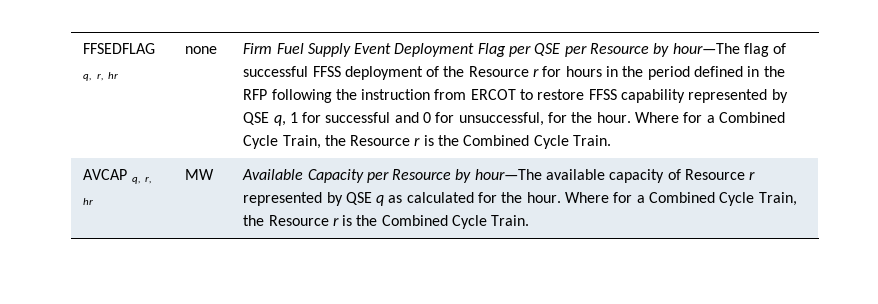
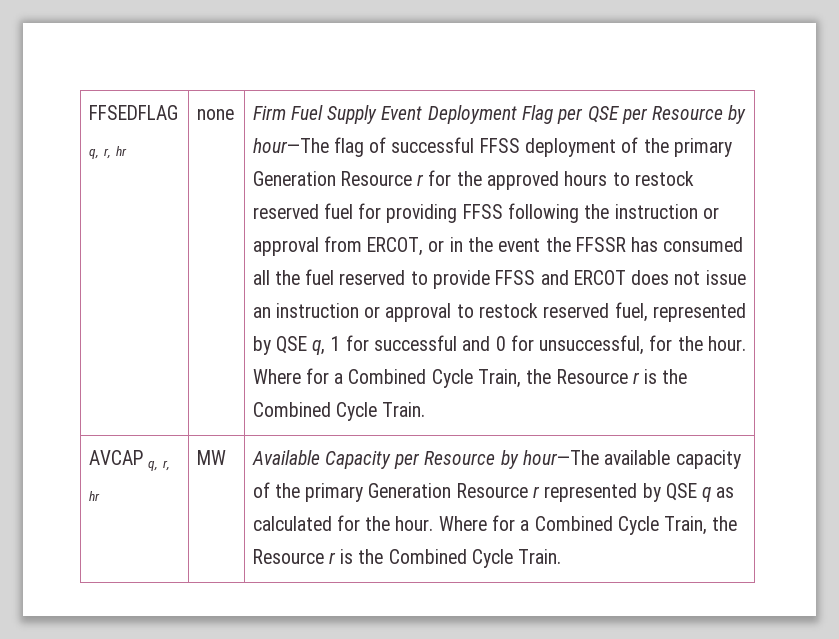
(465, 71) none -> [673,138,732,157] [252,171,336,186] primary Generation
[565,66,785,80] [243,89,686,103] hours in the period defined in the RFP following the instruction from ERCOT to restore FFSS capability -> [456,171,694,190] [252,203,719,223] [252,236,744,256] [252,269,746,289] [252,302,648,322] the approved hours to restock reserved fuel for providing FFSS following the instruction or approval from ERCOT, or in the event the FFSSR has consumed all the fuel reserved to provide FFSS and ERCOT does not issue an instruction or approval to restock reserved fuel,
(681, 174) none -> [274,483,452,502] the primary Generation

